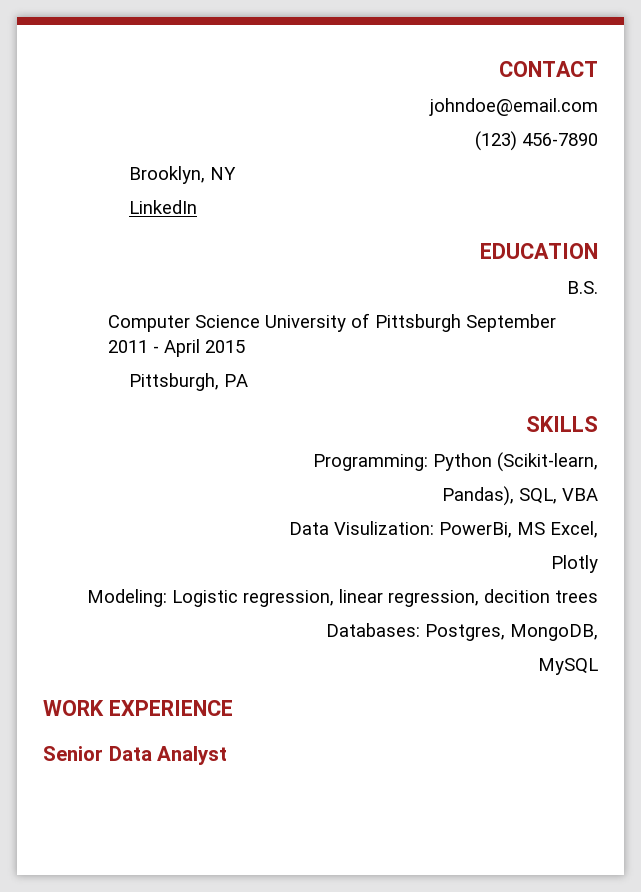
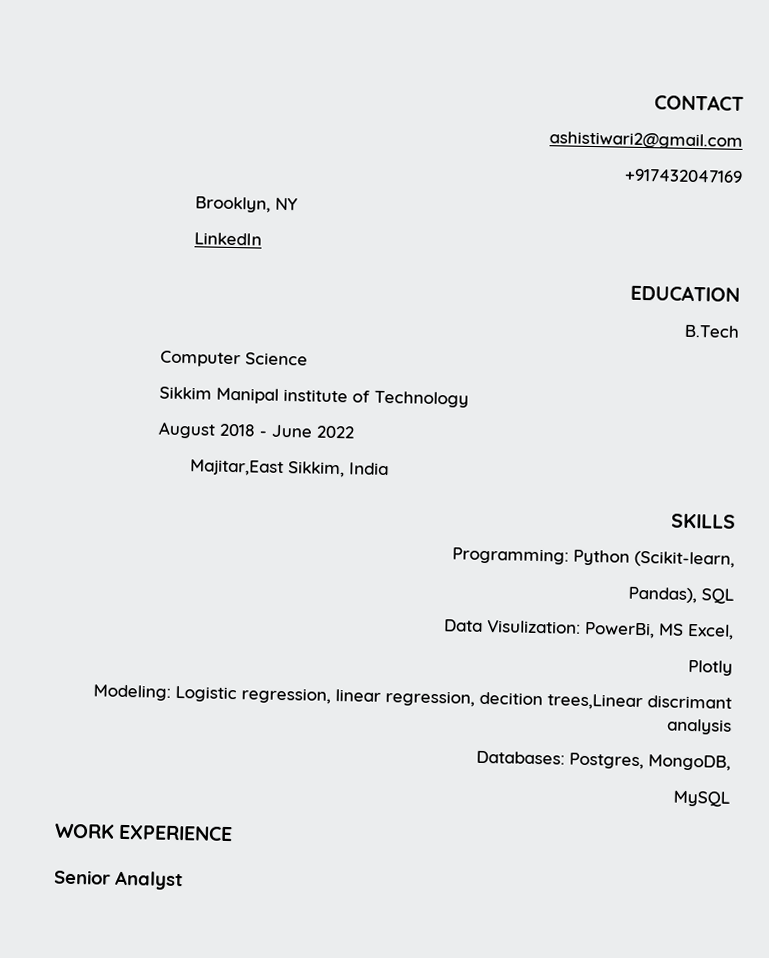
[429,98,598,116] [475,131,598,151] johndoe@email.com // (123) 456-7890 -> [549,131,743,150] [624,168,743,183] ashistiwari2@gmail.com // +917432047169
[567,281,598,294] B.S. -> [684,324,740,338] B.Tech
[264,313,556,332] [107,339,245,357] [129,373,249,391] University of Pittsburgh September 2011 - April 2015 // Pittsburgh, PA -> [159,386,470,408] [158,421,356,439] [190,459,390,478] // Sikkim Manipal institute of Technology // August 2018 - June 2022 // Majitar,East Sikkim, India
[519,488,598,504] SQL, VBA -> [701,588,734,604] SQL
[555,590,598,603] trees -> [547,693,732,711] [667,718,732,735] trees,Linear discrimant analysis
[108,746,152,761] Data -> (111, 877) none

